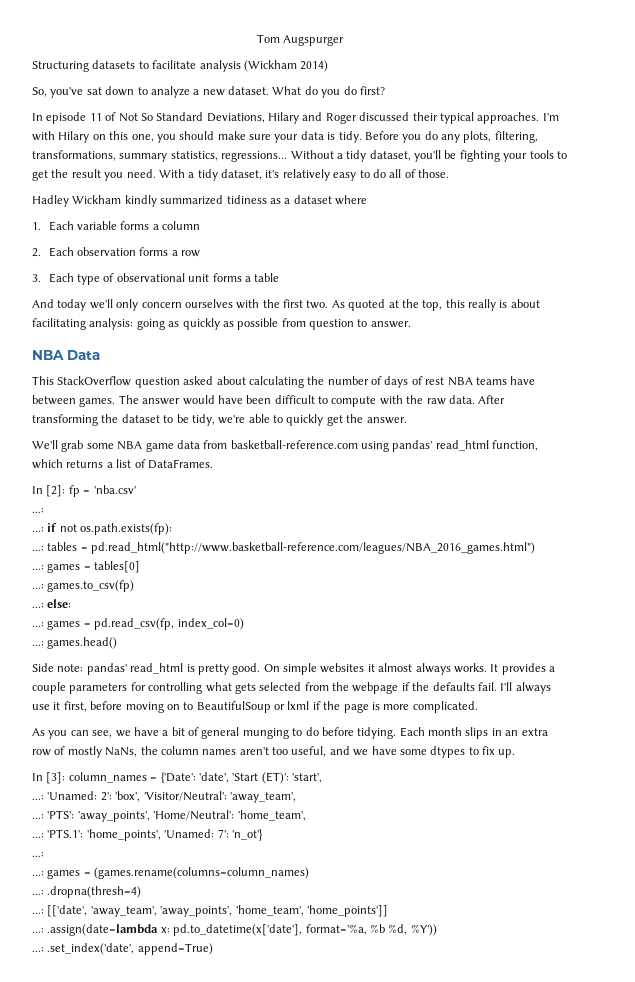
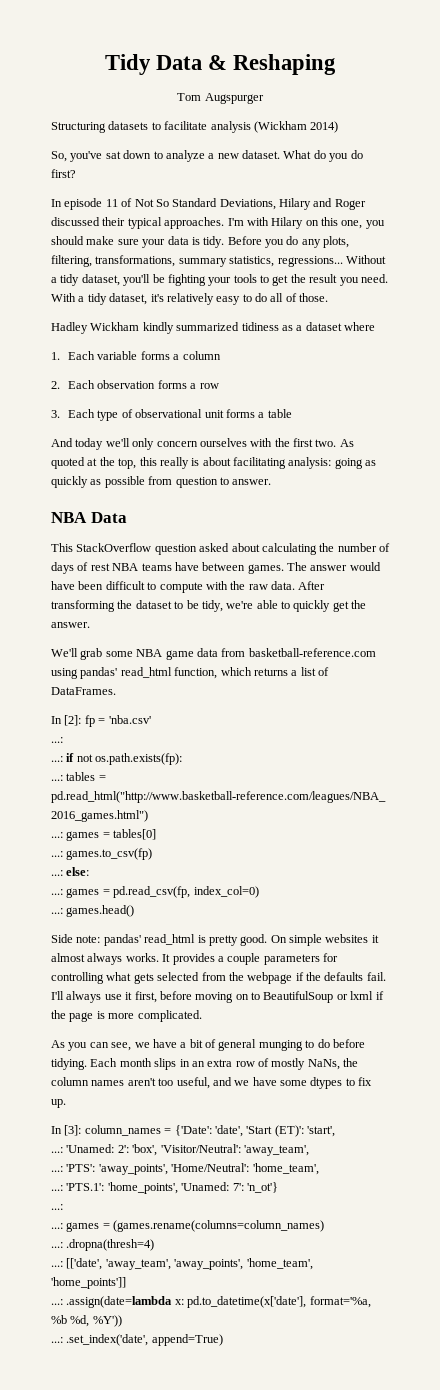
(256, 38) none -> [104,54,337,75] Tidy Data & Reshaping //

